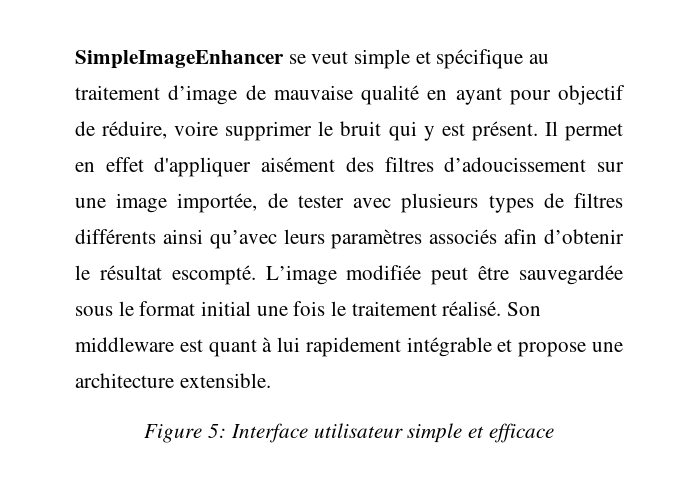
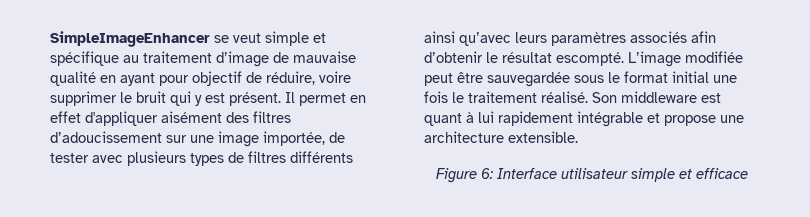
[208,424,227,438] 5: -> [481,168,493,179] 6:

